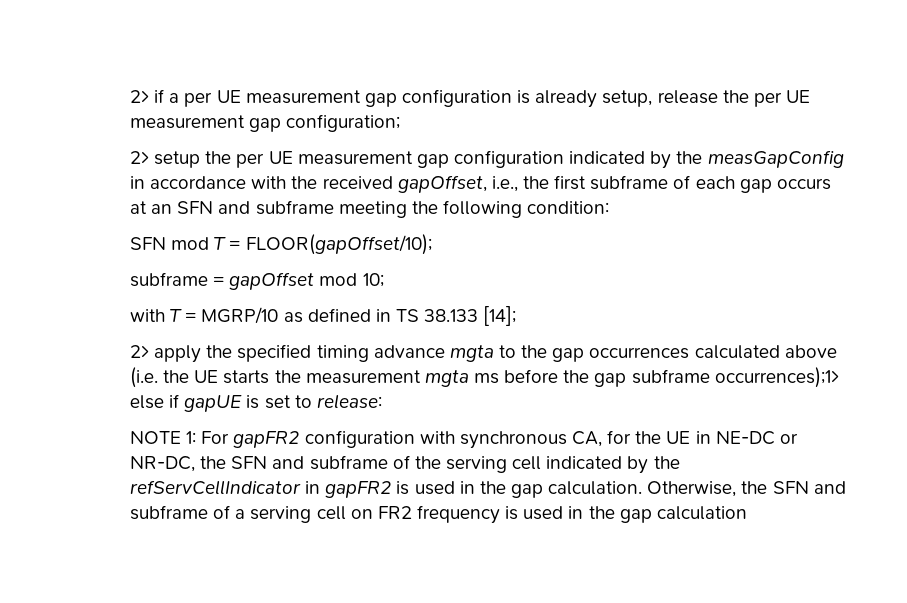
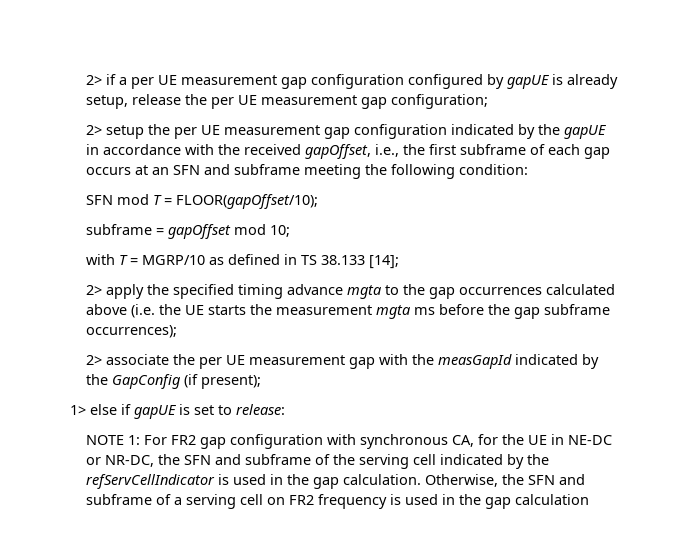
(512, 98) none -> [408,74,551,89] configured by gapUE
[707,150,844,168] measGapConfig -> [564,125,608,139] gapUE
[714,367,839,388] occurrences);1> -> [86,325,178,338] [86,354,600,369] [86,374,262,389] [70,405,87,415] occurrences); // 2> associate the per UE measurement gap with the measGapId indicated by the GapConfig (if present); // 1>
[233,431,300,448] gapFR2 -> [171,435,227,449] FR2 gap
[305,481,392,498] in gapFR2 -> (216, 481) none

